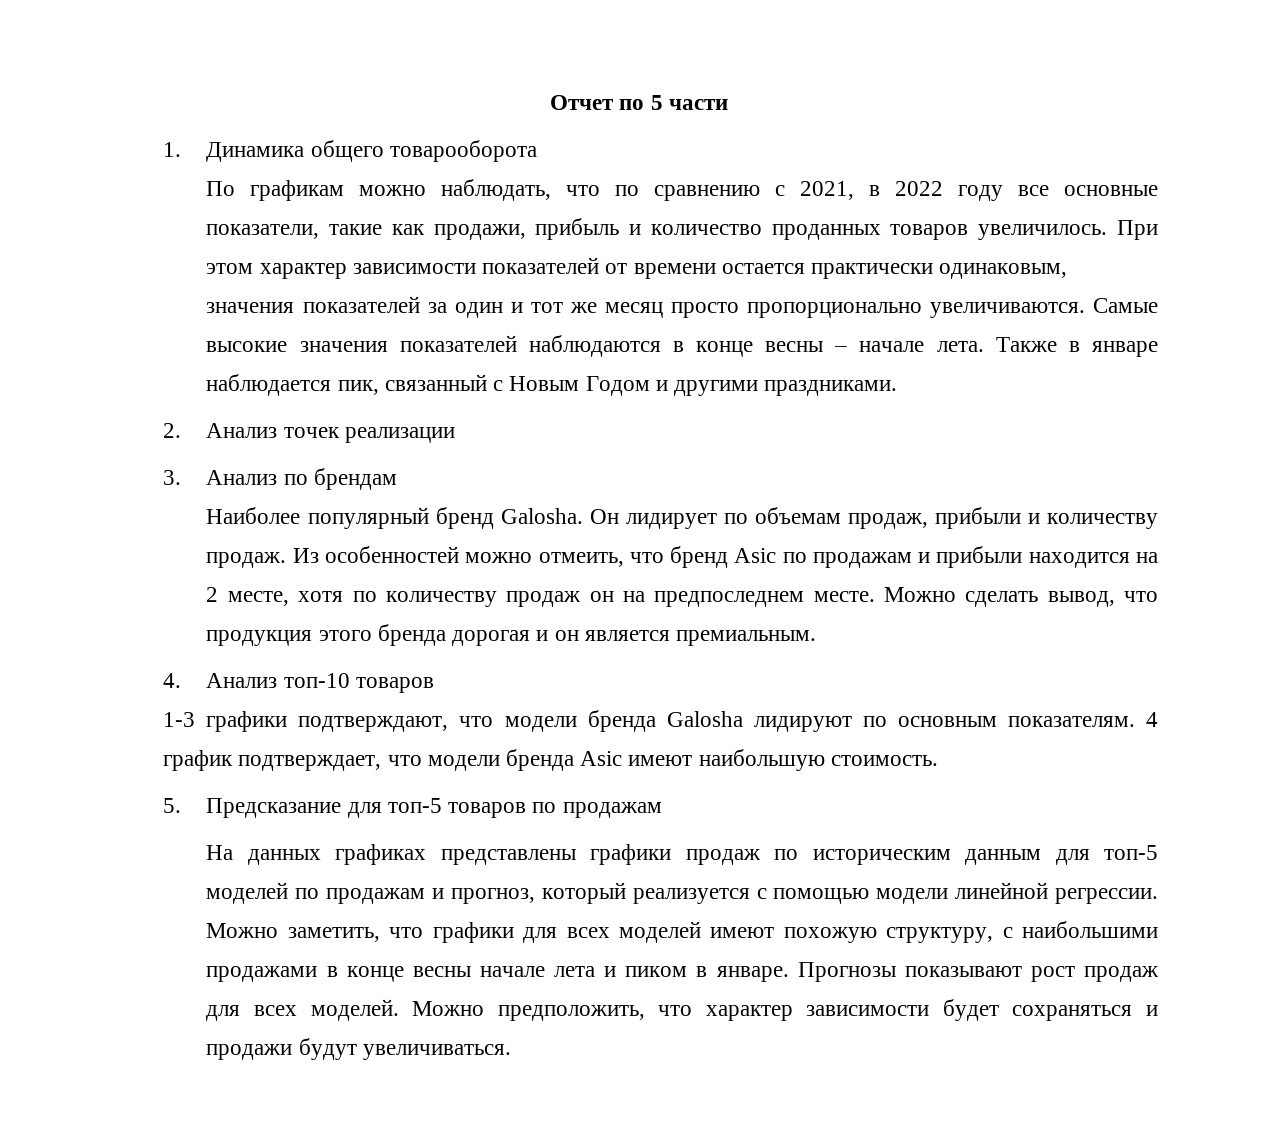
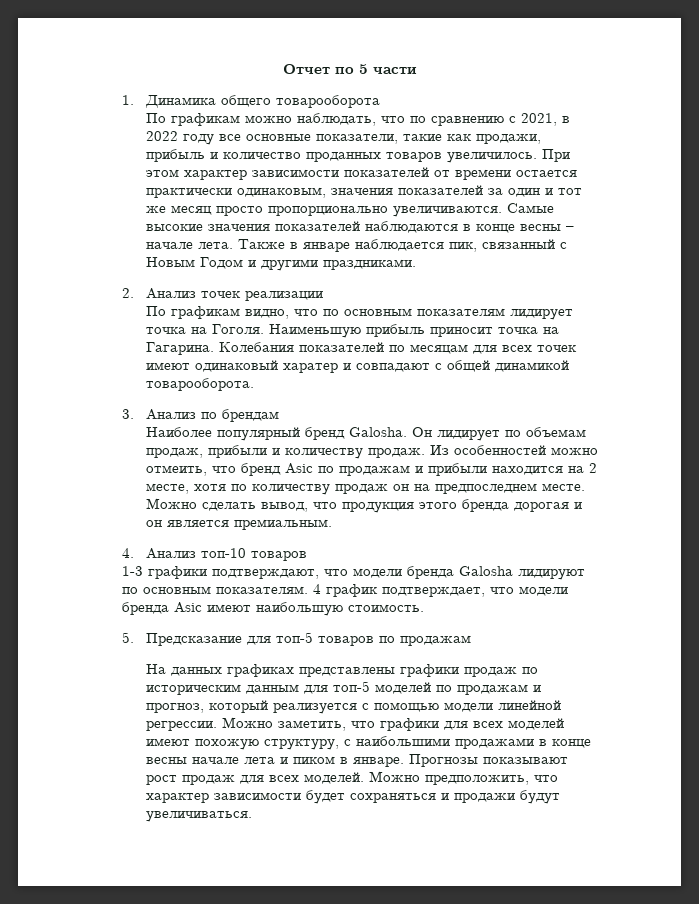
(455, 435) none -> [145,306,573,320] [145,324,559,338] [145,342,577,355] [145,360,569,373] [145,378,254,391] // По графикам видно, что по основным показателям лидирует точка на Гоголя. Наименьшую прибыль приносит точка на Гагарина. Колебания показателей по месяцам для всех точек имеют одинаковый харатер и совпадают с общей динамикой товарооборота.

